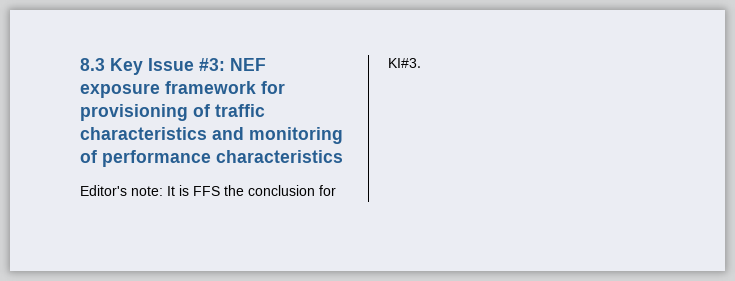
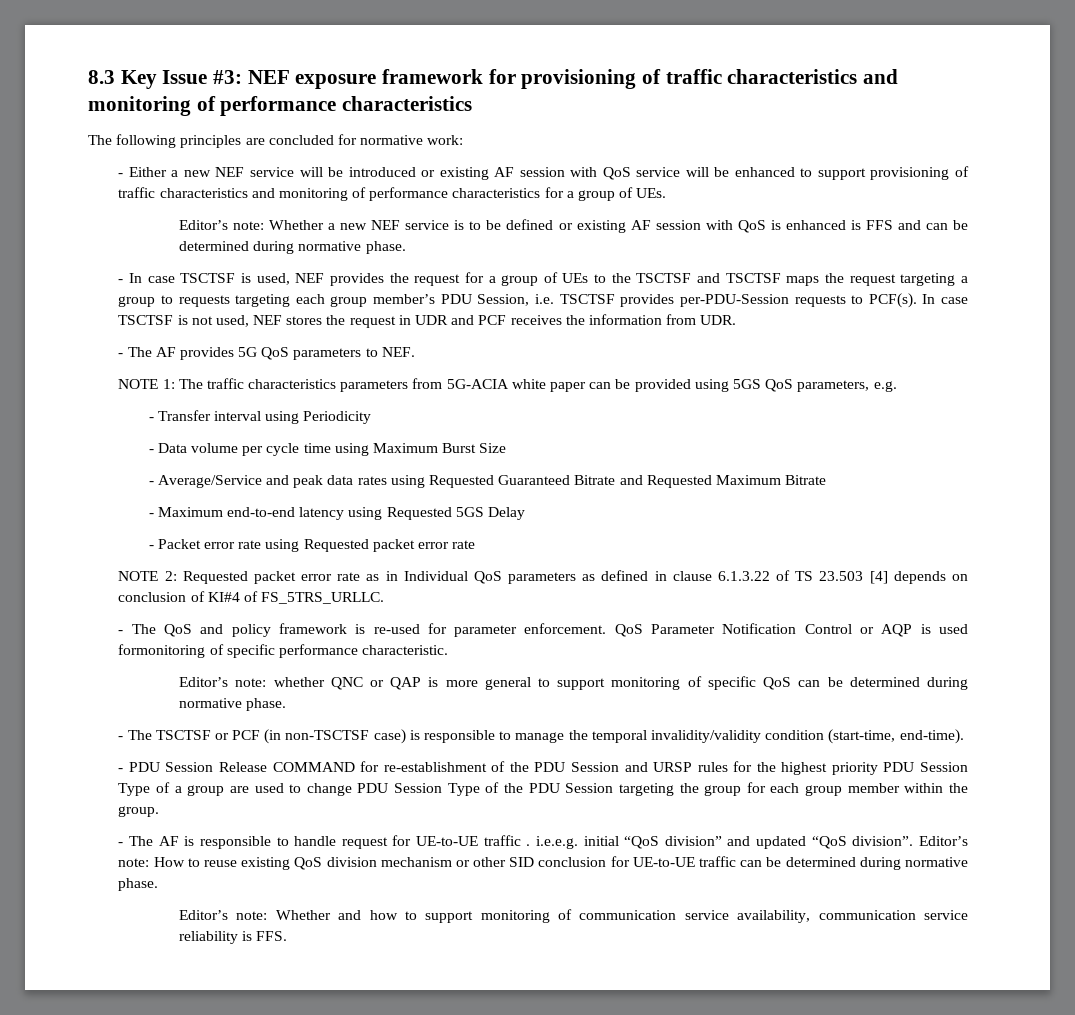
[80,185,336,196] [388,58,421,68] Editor's note: It is FFS the conclusion for KI#3. -> [88,134,464,148] [118,166,969,180] [118,187,667,201] [179,219,969,233] [179,241,406,254] [118,272,968,286] [118,293,969,308] [118,314,737,328] [118,347,415,360] [118,378,897,392] [148,410,372,424] [148,443,507,456] [148,475,827,488] [148,507,526,520] [148,539,476,552] [118,570,968,584] [118,591,385,604] [118,623,968,637] [118,644,449,658] [179,676,969,690] [179,698,287,711] [118,729,964,744] [118,761,969,775] [118,782,968,796] [118,806,160,817] [118,835,968,849] [118,856,968,870] [118,878,159,891] [179,909,968,923] [179,931,288,944] The following principles are concluded for normative work: // - Either a new NEF service will be introduced or existing AF session with QoS service will be enhanced to support provisioning of traffic characteristics and monitoring of performance characteristics for a group of UEs. // Editor’s note: Whether a new NEF service is to be defined or existing AF session with QoS is enhanced is FFS and can be determined during normative phase. // - In case TSCTSF is used, NEF provides the request for a group of UEs to the TSCTSF and TSCTSF maps the request targeting a group to requests targeting each group member’s PDU Session, i.e. TSCTSF provides per-PDU-Session requests to PCF(s). In case TSCTSF is not used, NEF stores the request in UDR and PCF receives the information from UDR. // - The AF provides 5G QoS parameters to NEF. // NOTE 1: The traffic characteristics parameters from 5G-ACIA white paper can be provided using 5GS QoS parameters, e.g. // - Transfer interval using Periodicity // - Data volume per cycle time using Maximum Burst Size // - Average/Service and peak data rates using Requested Guaranteed Bitrate and Requested Maximum Bitrate // - Maximum end-to-end latency using Requested 5GS Delay // - Packet error rate using Requested packet error rate // NOTE 2: Requested packet error rate as in Individual QoS parameters as defined in clause 6.1.3.22 of TS 23.503 [4] depends on conclusion of KI#4 of FS_5TRS_URLLC. // - The QoS and policy framework is re-used for parameter enforcement. QoS Parameter Notification Control or AQP is used formonitoring of specific performance characteristic. // Editor’s note: whether QNC or QAP is more general to support monitoring of specific QoS can be determined during normative phase. // - The TSCTSF or PCF (in non-TSCTSF case) is responsible to manage the temporal invalidity/validity condition (start-time, end-time). // - PDU Session Release COMMAND for re-establishment of the PDU Session and URSP rules for the highest priority PDU Session Type of a group are used to change PDU Session Type of the PDU Session targeting the group for each group member within the group. // - The AF is responsible to handle request for UE-to-UE traffic . i.e.e.g. initial “QoS division” and updated “QoS division”. Editor’s note: How to reuse existing QoS division mechanism or other SID conclusion for UE-to-UE traffic can be determined during normative phase. // Editor’s note: Whether and how to support monitoring of communication service availability, communication service reliability is FFS.

